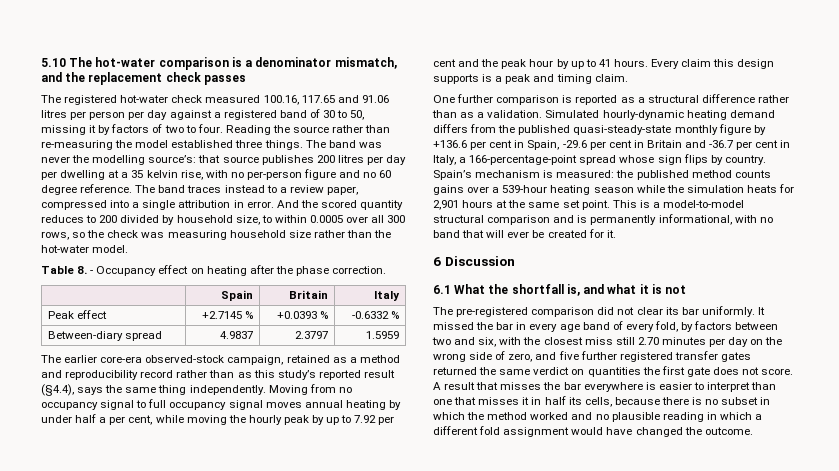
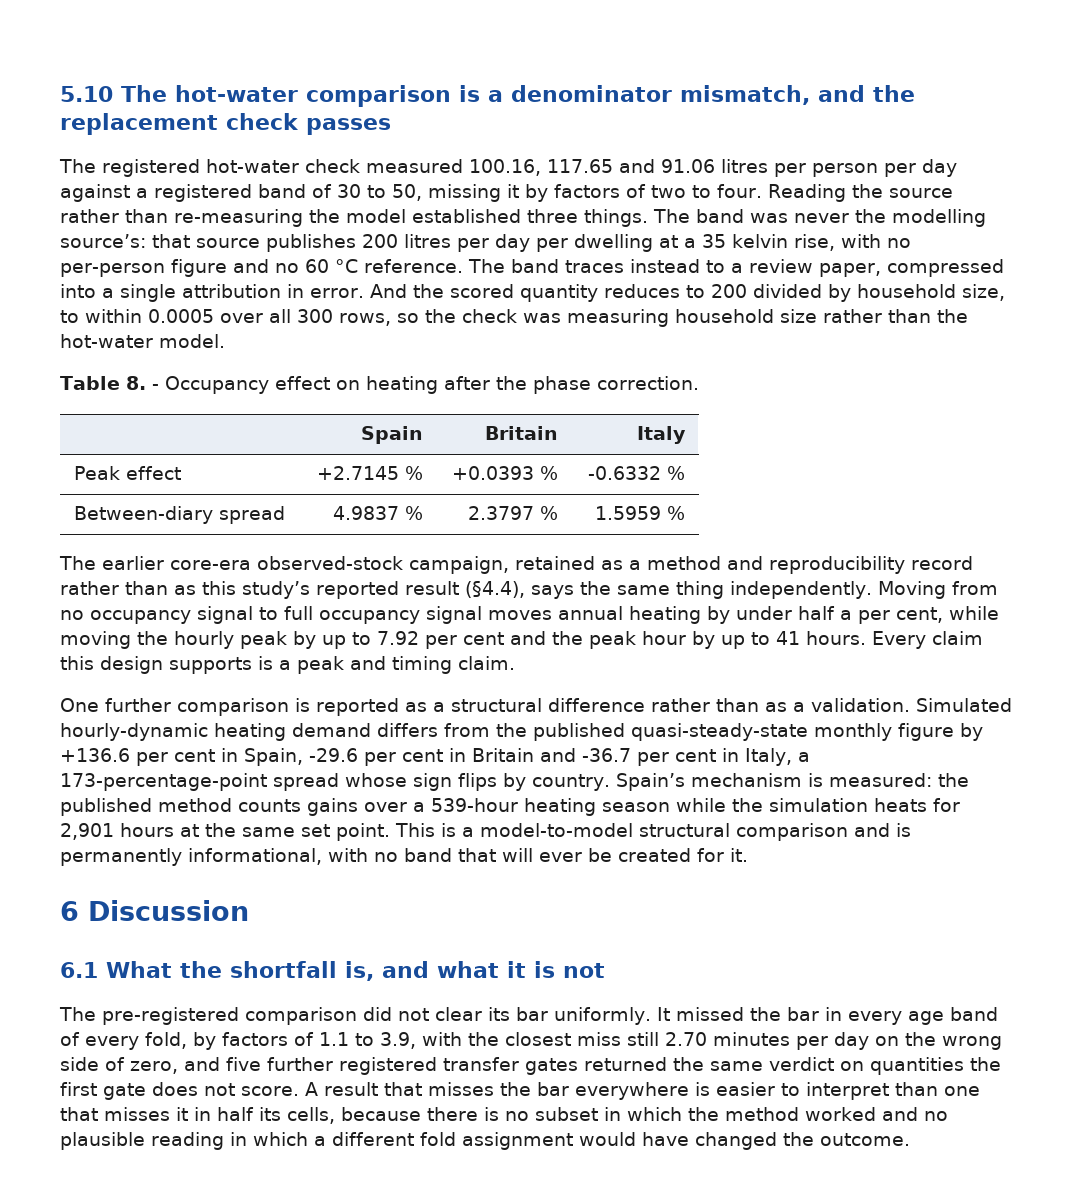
[41,185,77,195] degree -> [334,259,358,273] °C
(253, 335) none -> [405,506,424,520] %
(328, 335) none -> [540,506,559,520] %
(399, 335) none -> [667,506,686,520] %
[469,155,578,165] 166-percentage-point -> [60,773,267,791] 173-percentage-point
[735,322,779,330] [432,337,497,347] between two and six, -> [294,1032,416,1049] of 1.1 to 3.9,

